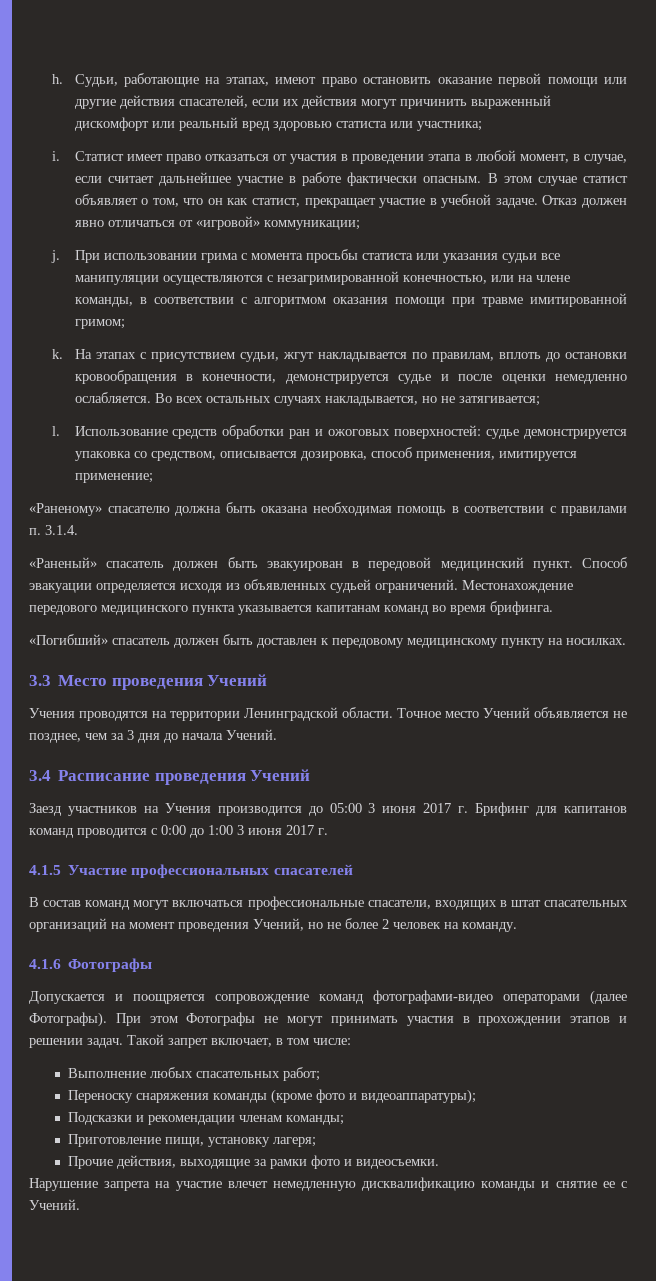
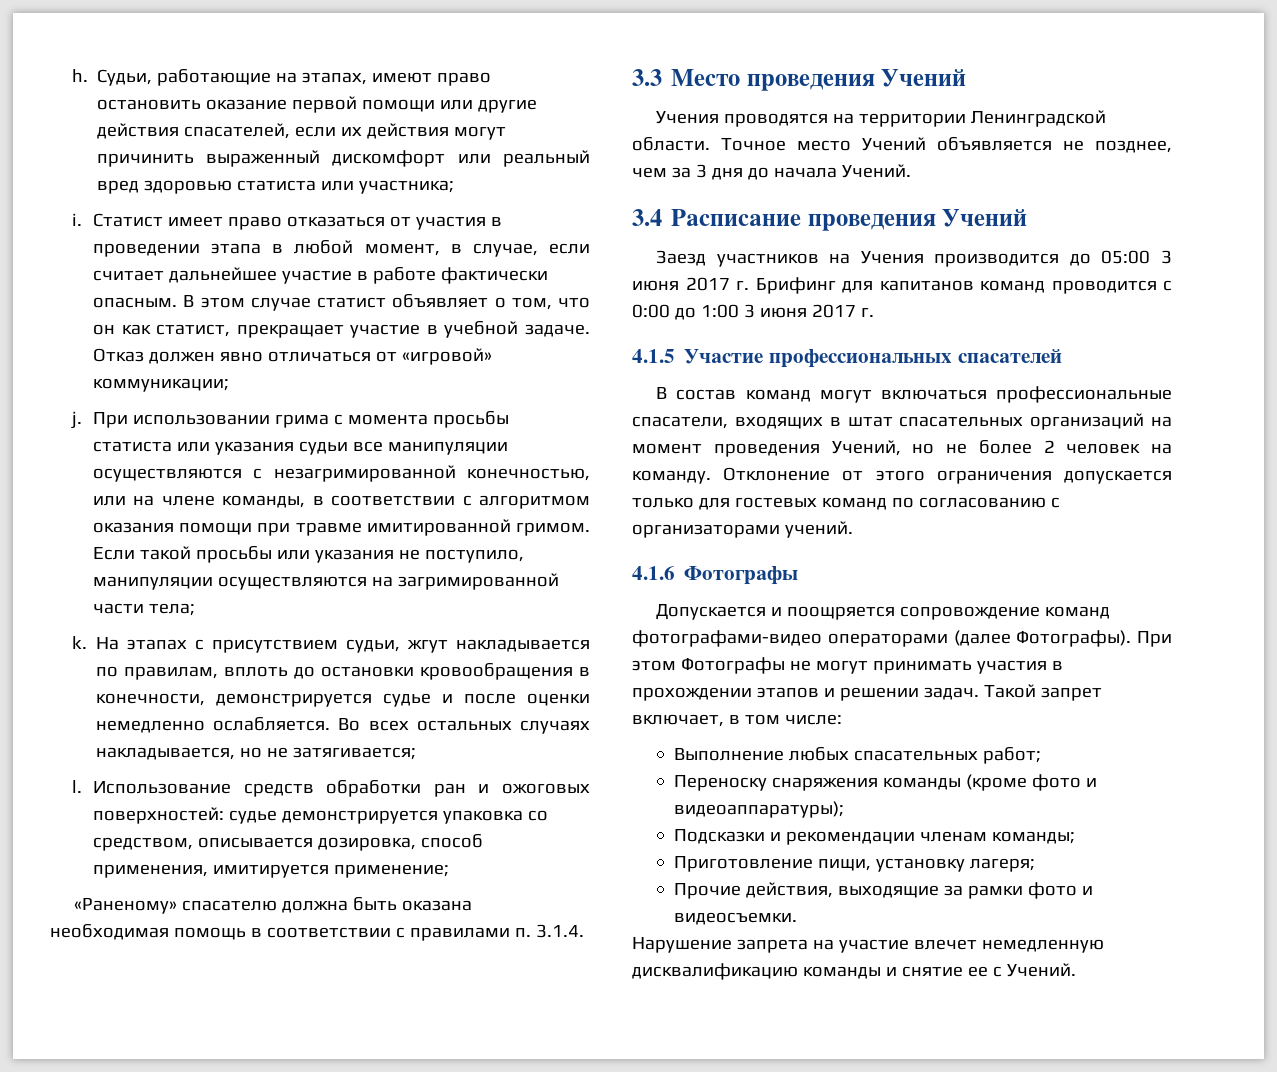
[74,319,125,329] гримом; -> [516,522,590,536] [92,546,524,563] [92,573,559,590] [92,603,195,616] гримом. Если такой просьбы или указания не поступило, манипуляции осуществляются на загримированной части тела;
[29,557,627,571] [29,579,573,593] [29,601,553,615] [29,634,626,648] // «Раненый» спасатель должен быть эвакуирован в передовой медицинский пункт. Способ эвакуации определяется исходя из объявленных судьей ограничений. Местонахождение передового медицинского пункта указывается капитанам команд во время брифинга. // «Погибший» спасатель должен быть доставлен к передовому медицинскому пункту на носилках. -> (584, 931) none
(517, 927) none -> [723,467,1172,484] [632,497,1060,510] [632,521,853,538] Отклонение от этого ограничения допускается только для гостевых команд по согласованию с организаторами учений.

